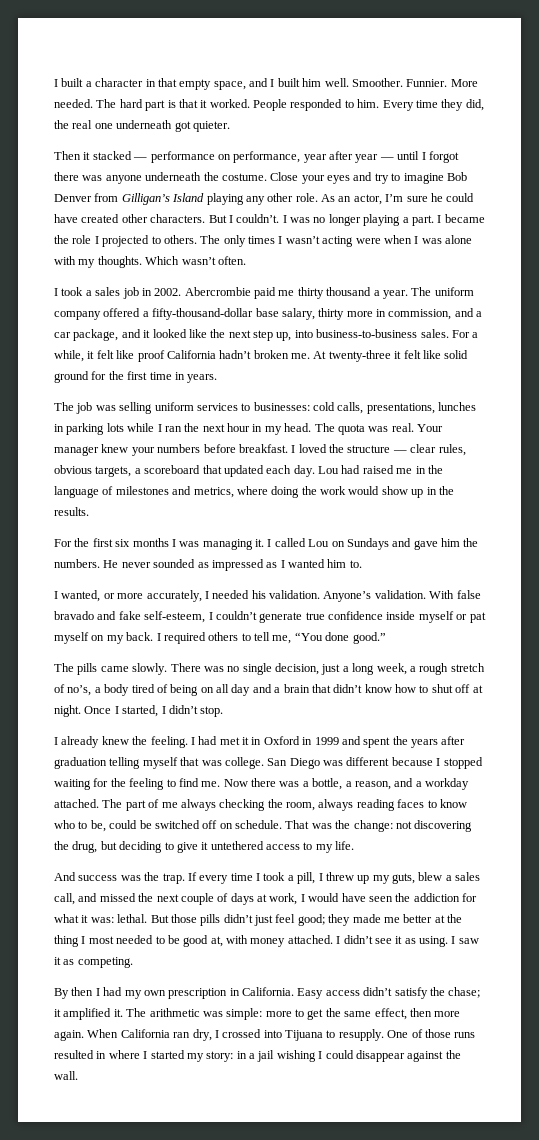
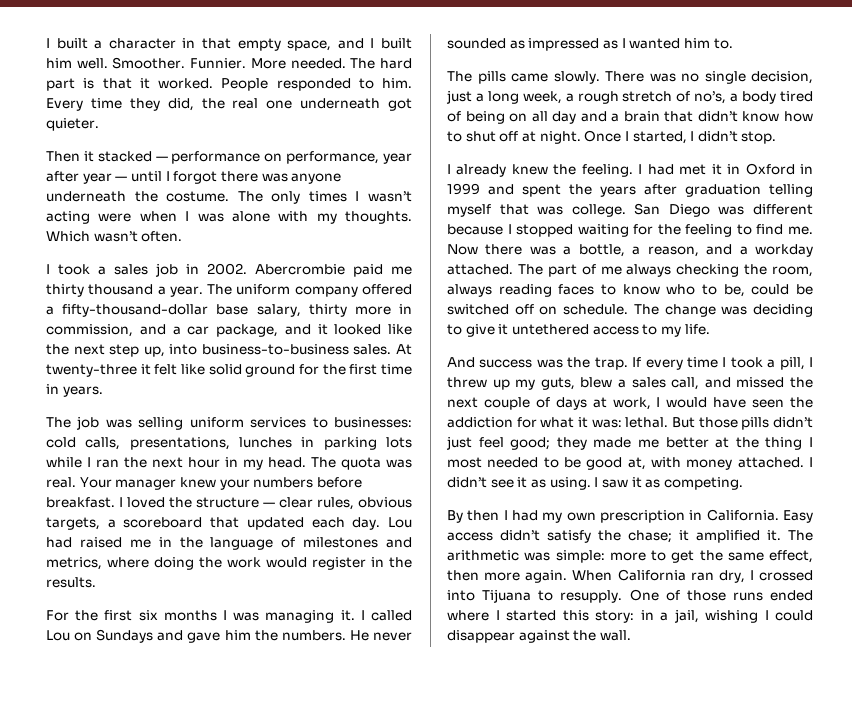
[270,172,467,184] [54,193,475,205] [54,214,485,226] [54,235,197,247] Close your eyes and try to imagine Bob Denver from Gilligan’s Island playing any other role. As an actor, I’m sure he could have created other characters. But I couldn’t. I was no longer playing a part. I became the role I projected to others. -> (230, 196) none
[451,330,479,338] [54,350,310,362] For a while, it felt like proof California hadn’t broken me. -> (392, 349) none
[381,486,424,498] show up -> [312,557,366,570] register
[54,590,481,602] [54,611,486,623] [54,632,386,644] // I wanted, or more accurately, I needed his validation. Anyone’s validation. With false bravado and fake self-esteem, I couldn’t generate true confidence inside myself or pat myself on my back. I required others to tell me, “You done good.” -> (733, 43) none
[285,820,473,832] [54,841,117,853] That was the change: not discovering the drug, but -> [633,304,748,317] The change was
[54,1050,107,1059] resulted in -> [770,590,813,601] ended
[186,1053,204,1062] my -> [562,610,589,621] this
[257,1050,275,1062] jail -> [673,609,699,623] jail,

